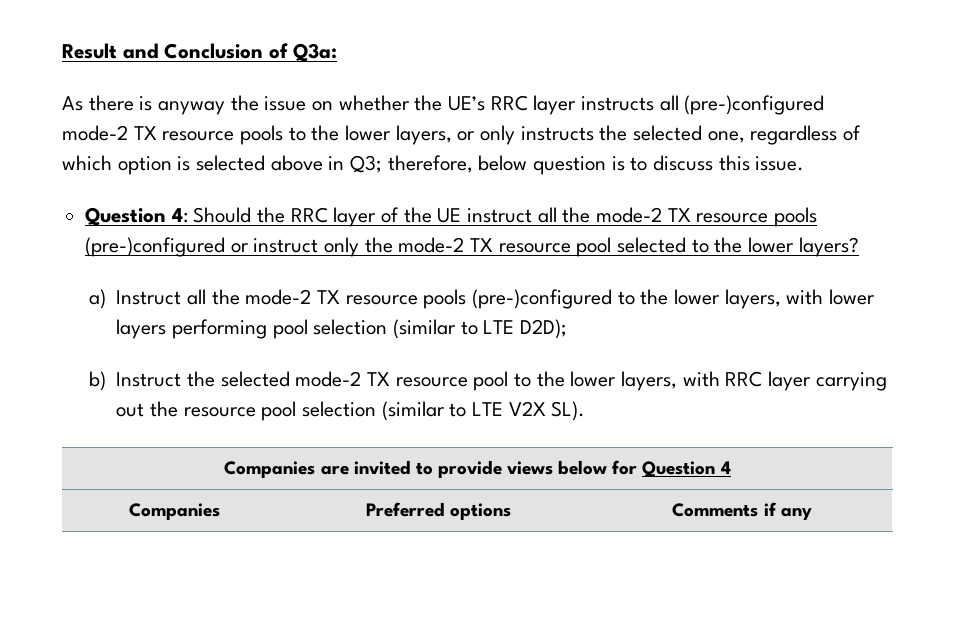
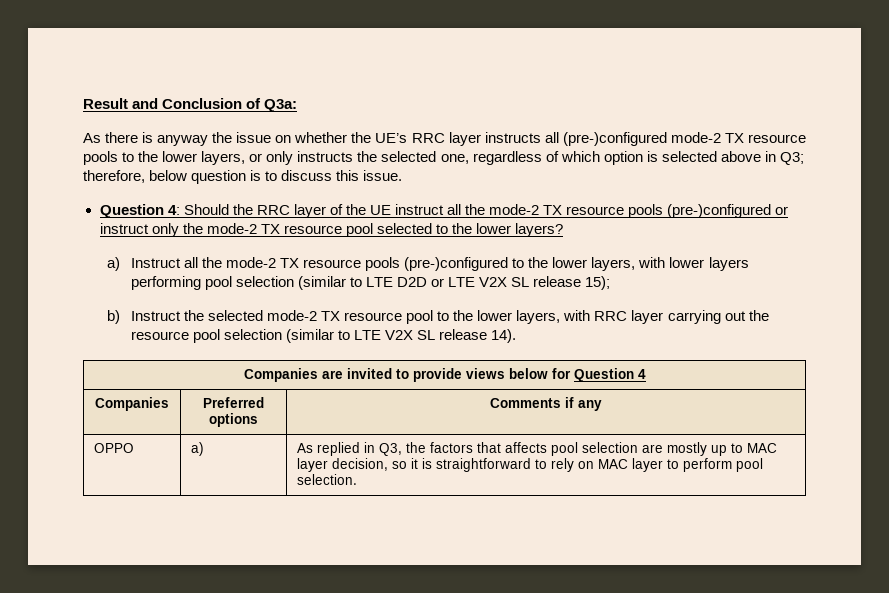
[520,319,568,339] D2D); -> [397,276,611,290] D2D or LTE V2X SL release 15);
[551,401,586,421] SL). -> [417,329,517,343] SL release 14).
(812, 513) none -> [94,443,135,453] [191,442,205,456] [297,442,778,456] [297,458,764,472] [297,474,358,485] // OPPO | a) | As replied in Q3, the factors that affects pool selection are mostly up to MAC layer decision, so it is straightforward to rely on MAC layer to perform pool selection.

